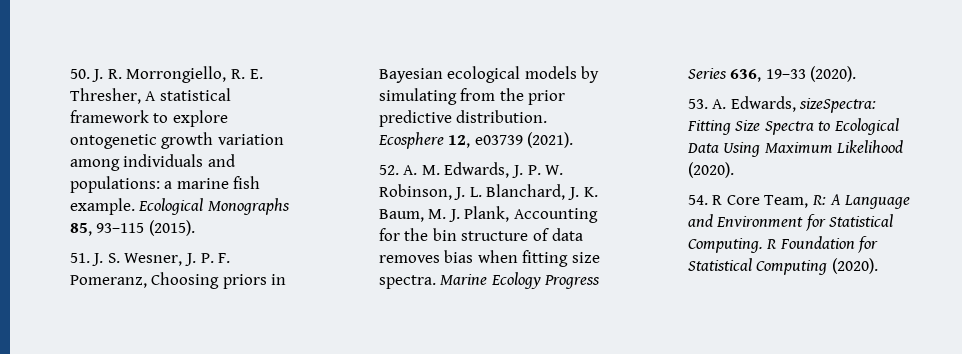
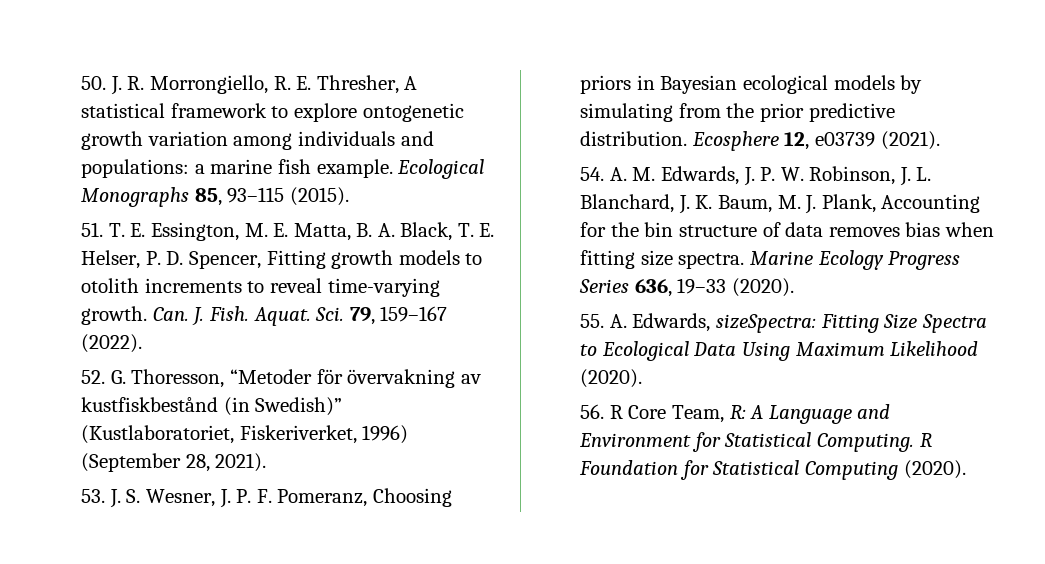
(90, 258) none -> [108,222,495,241] [81,250,483,269] [81,278,440,297] [81,306,448,326] [81,334,143,353] [81,369,481,388] [81,397,343,416] [81,425,409,444] [81,453,267,472] [81,489,106,503] T. E. Essington, M. E. Matta, B. A. Black, T. E. Helser, P. D. Spencer, Fitting growth models to otolith increments to reveal time-varying growth. Can. J. Fish. Aquat. Sci. 79, 159–167 (2022). // 52. G. Thoresson, “Metoder för övervakning av kustfiskbestånd (in Swedish)” (Kustlaboratoriet, Fiskeriverket, 1996) (September 28, 2021). // 53.
[378,165,399,175] 52. -> [580,167,605,181] 54.
[687,99,708,109] 53. -> [580,314,605,328] 55.
[687,195,708,205] 54. -> [580,404,605,419] 56.

